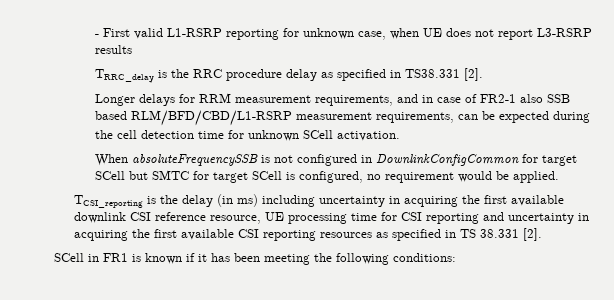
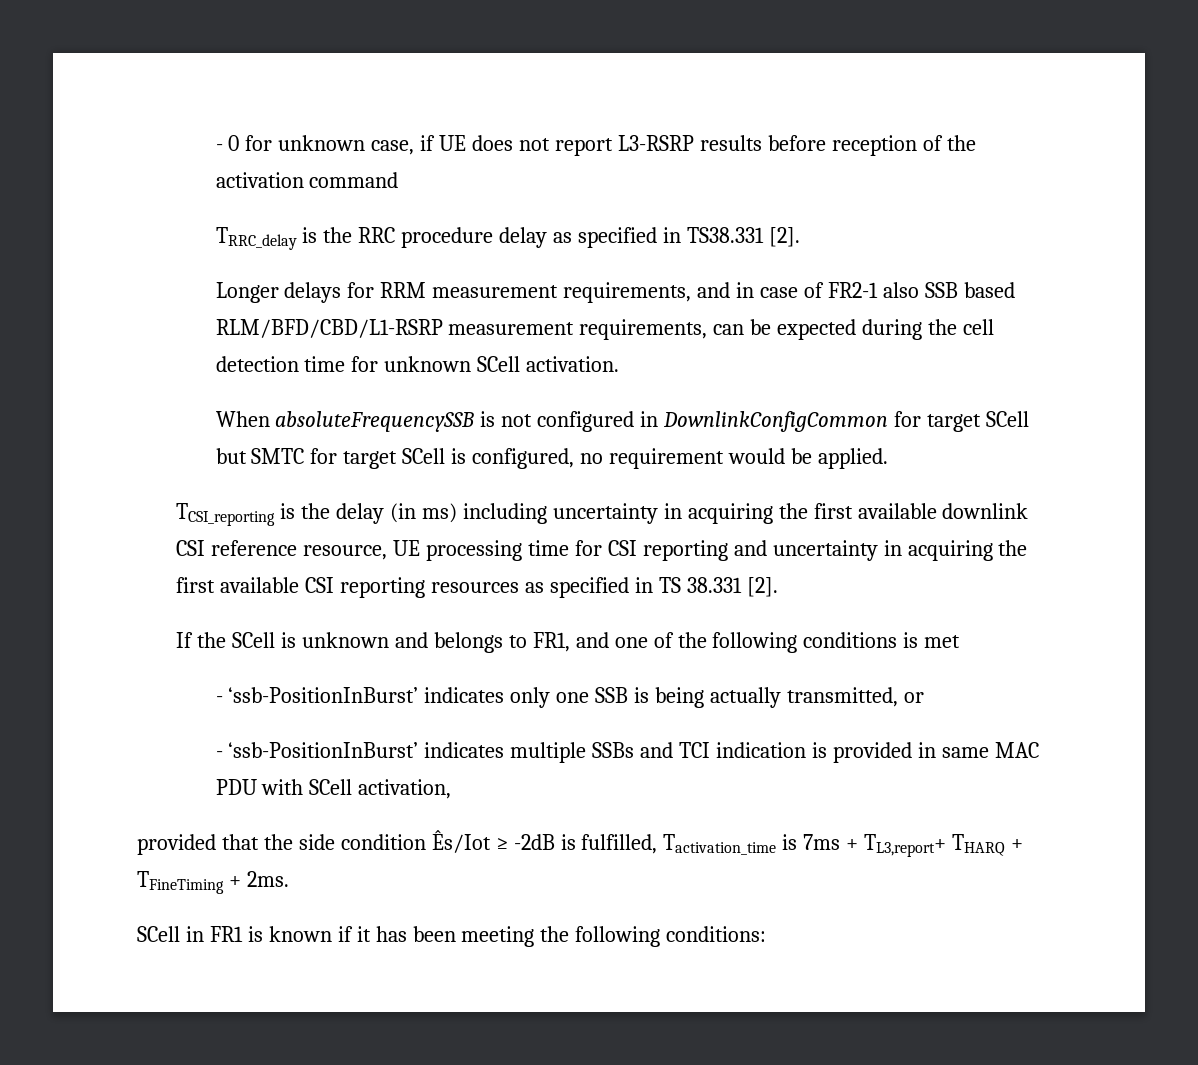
[94,28,279,40] - First valid L1-RSRP reporting -> [215,135,240,151] - 0
[389,28,419,39] when -> [420,135,436,151] if
(132, 49) none -> [767,135,976,156] [215,172,399,188] before reception of the activation command
(543, 234) none -> [176,632,961,653] [215,687,924,708] [215,742,1039,763] [215,779,452,799] [137,830,1024,857] [137,871,289,894] // If the SCell is unknown and belongs to FR1, and one of the following conditions is met // - ‘ssb-PositionInBurst’ indicates only one SSB is being actually transmitted, or // - ‘ssb-PositionInBurst’ indicates multiple SSBs and TCI indication is provided in same MAC PDU with SCell activation, // provided that the side condition Ês/Iot ≥ -2dB is fulfilled, Tactivation_time is 7ms + TL3,report+ THARQ + TFineTiming + 2ms.

